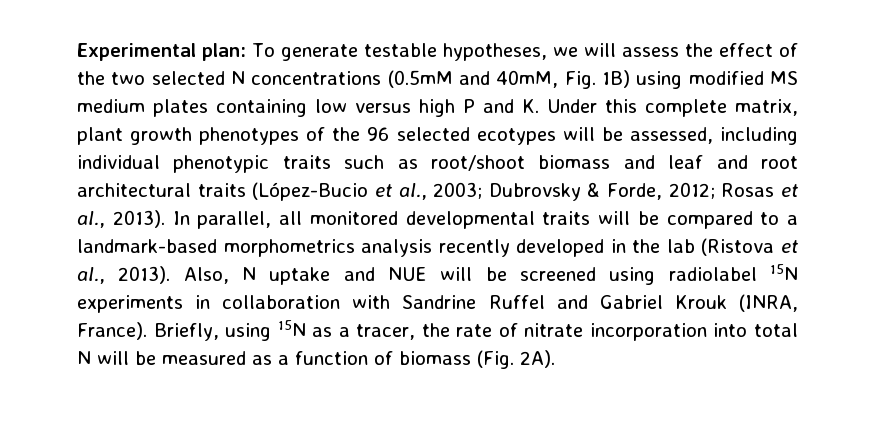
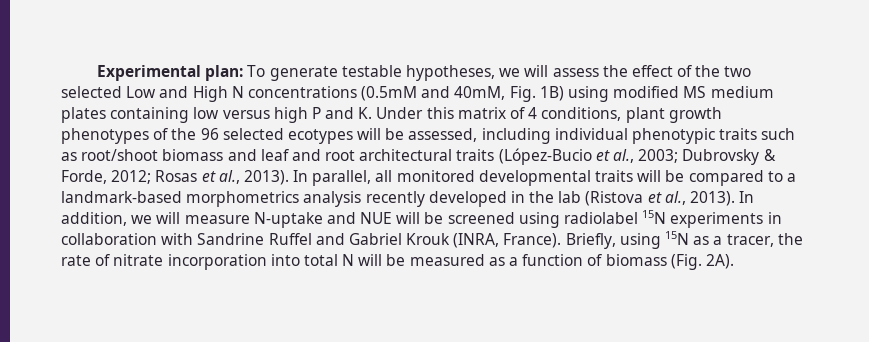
(225, 78) none -> [126,86,228,102] Low and High
[645,99,798,117] complete matrix, -> [457,107,622,121] matrix of 4 conditions,
[183,267,331,285] Also, N uptake -> [739,191,755,203] [61,212,323,228] In addition, we will measure N-uptake

